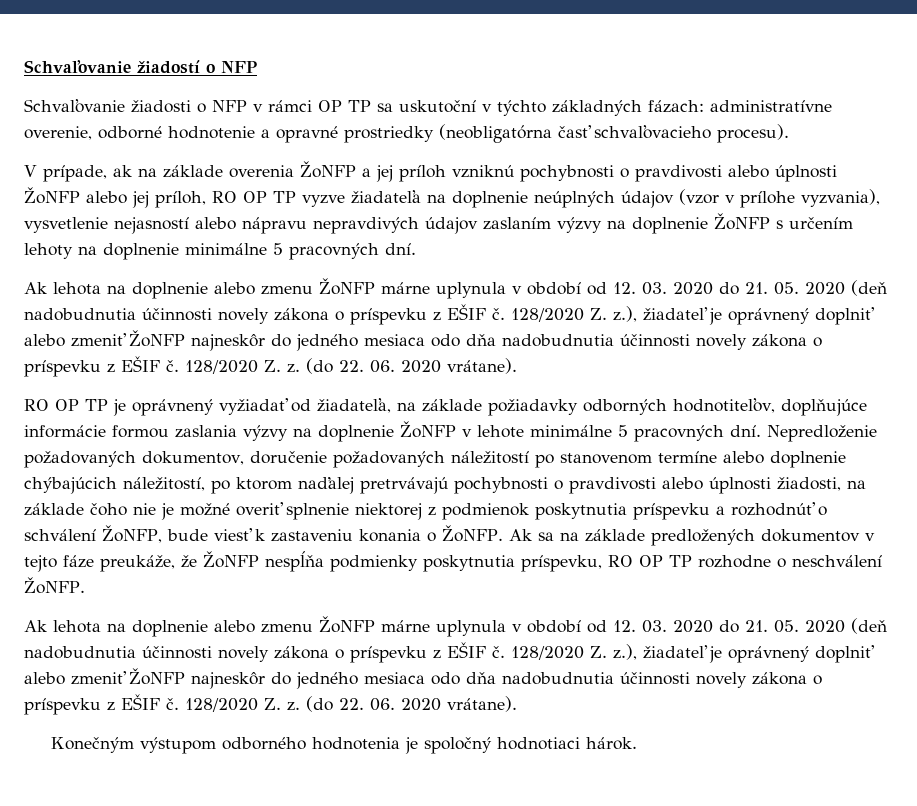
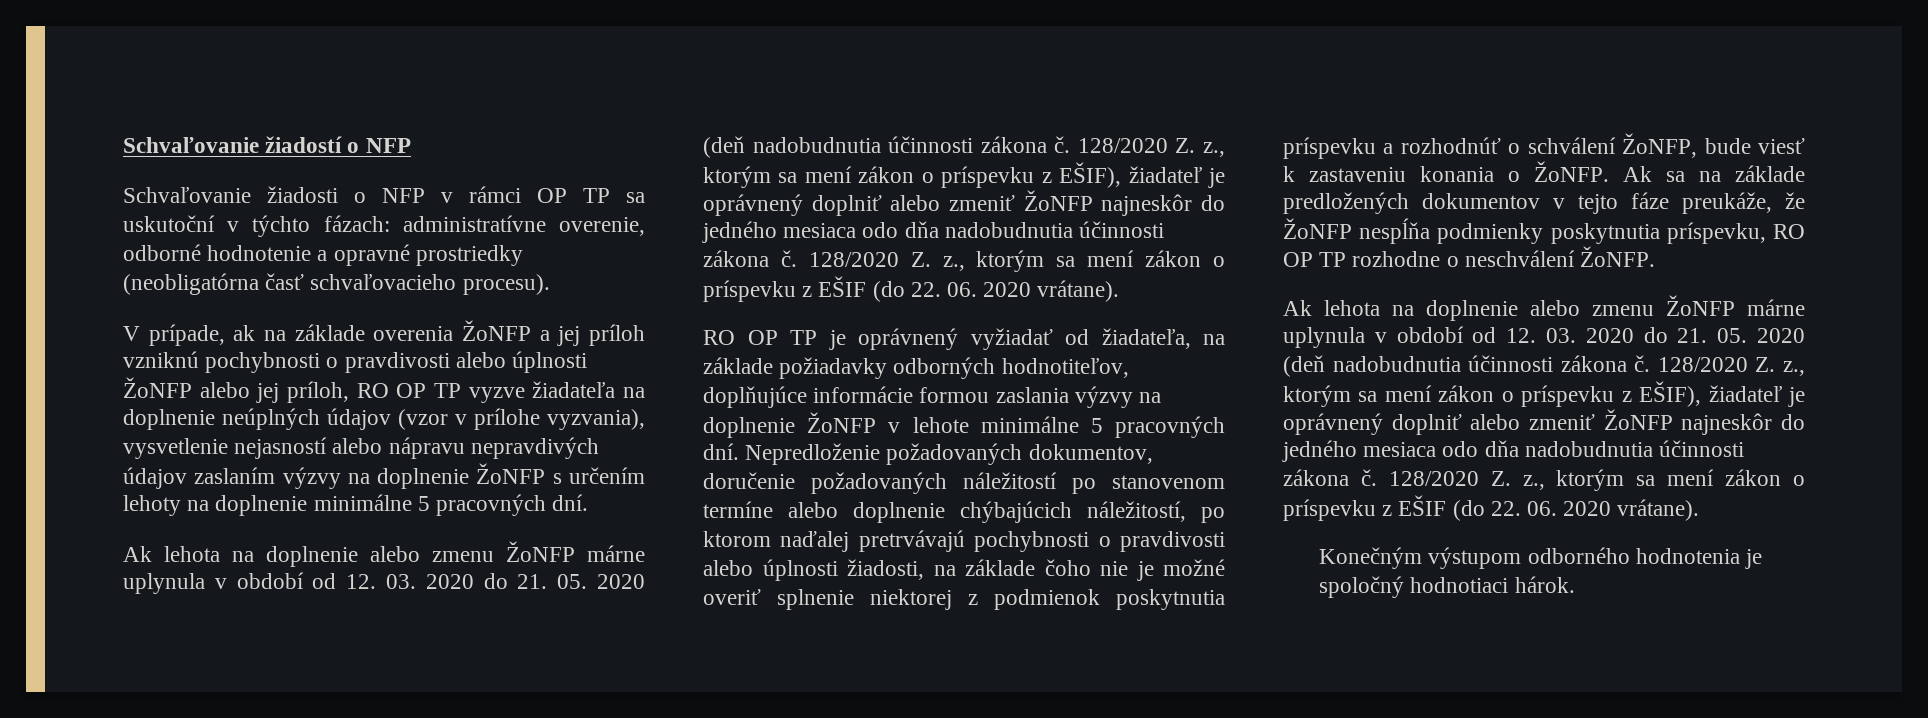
[552,100,642,116] základných -> (311, 226) none
[218,304,637,325] novely zákona o príspevku z EŠIF č. 128/2020 Z. z.), -> [980,136,1225,157] [703,162,1122,188] zákona č. 128/2020 Z. z., ktorým sa mení zákon o príspevku z EŠIF),
[696,334,822,350] [24,356,300,377] novely zákona o príspevku z EŠIF č. 128/2020 Z. z. -> [703,250,1225,272] [703,276,867,302] zákona č. 128/2020 Z. z., ktorým sa mení zákon o príspevku z EŠIF
[218,642,637,663] novely zákona o príspevku z EŠIF č. 128/2020 Z. z.), -> [1560,355,1805,376] [1283,381,1702,407] zákona č. 128/2020 Z. z., ktorým sa mení zákon o príspevku z EŠIF),
[696,672,822,688] [24,694,300,715] novely zákona o príspevku z EŠIF č. 128/2020 Z. z. -> [1283,469,1805,491] [1283,495,1447,521] zákona č. 128/2020 Z. z., ktorým sa mení zákon o príspevku z EŠIF

